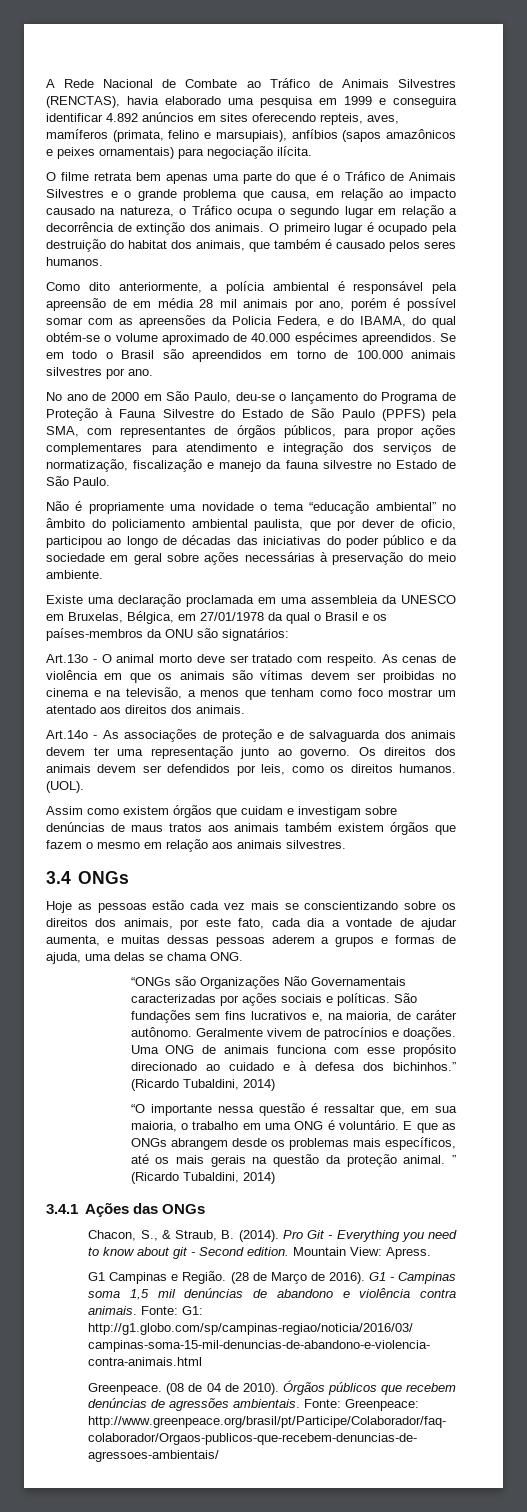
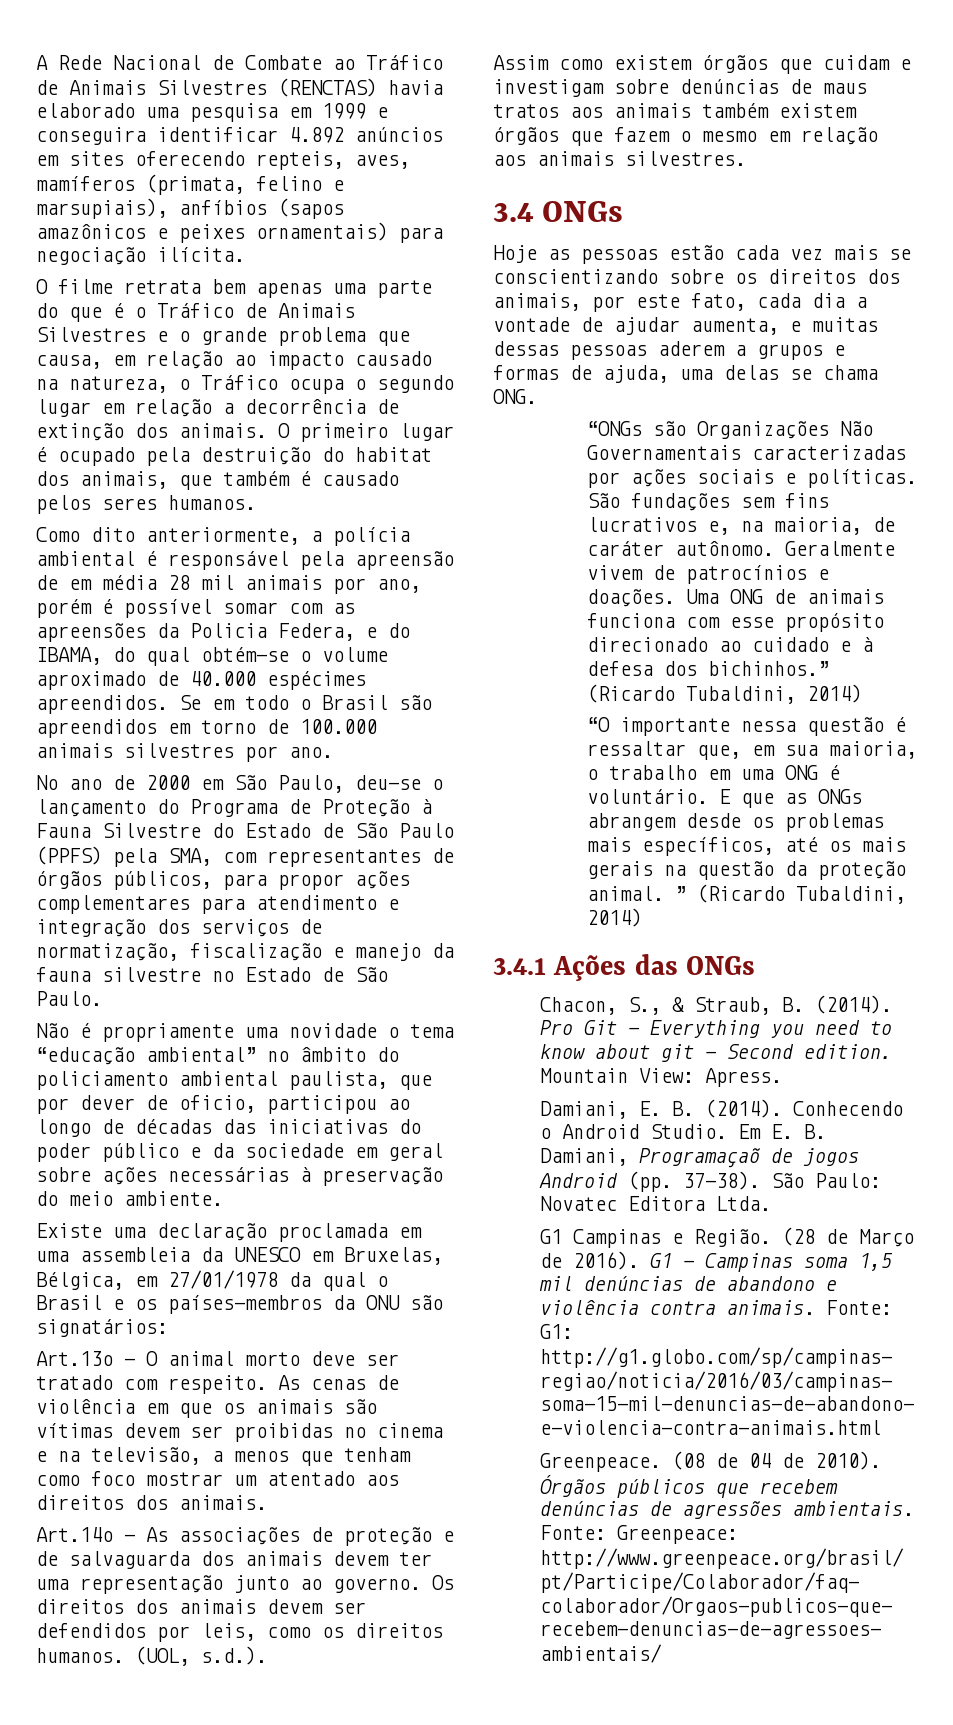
[46,96,120,108] (RENCTAS), -> [278,78,377,97] (RENCTAS)
[46,781,84,793] (UOL). -> [135,1646,267,1666] (UOL, s.d.).
(432, 1253) none -> [539,1099,903,1119] [539,1124,826,1139] [539,1148,859,1168] [538,1171,881,1192] [539,1196,771,1211] // Damiani, E. B. (2014). Conhecendo o Android Studio. Em E. B. Damiani, Programaçaõ de jogos Android (pp. 37-38). São Paulo: Novatec Editora Ltda.

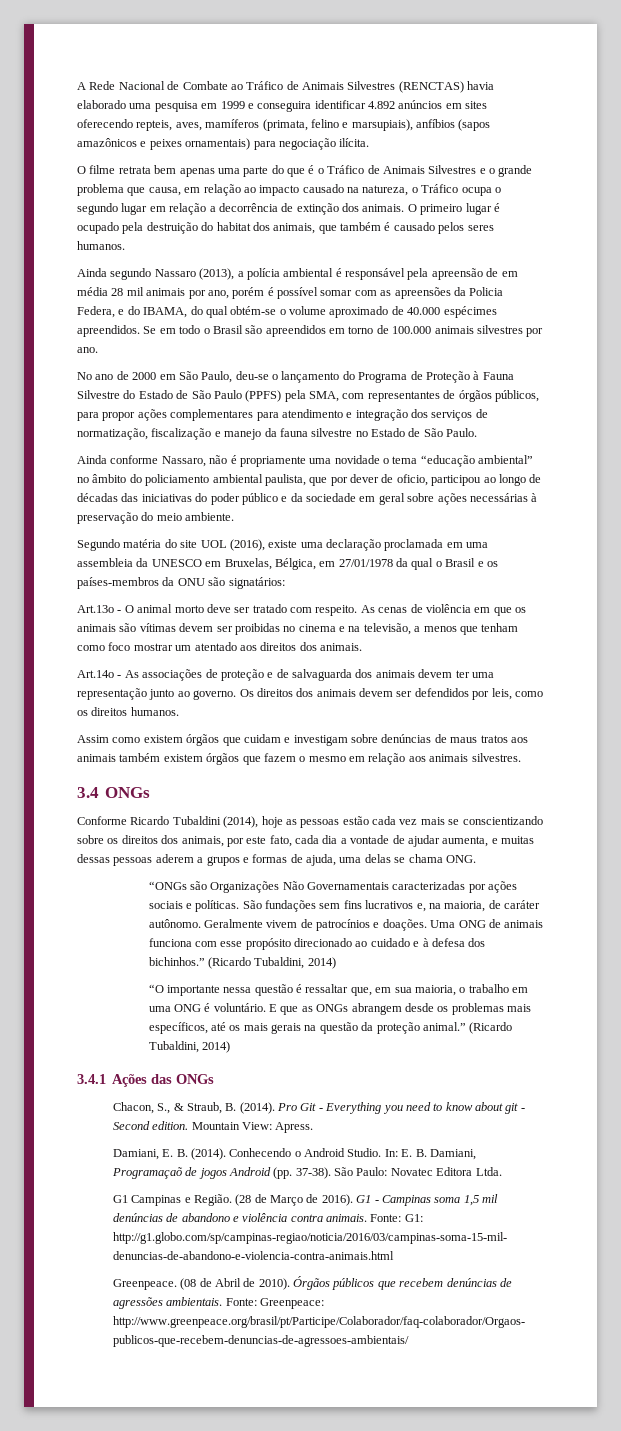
[36,527,300,545] Como dito anteriormente, -> [77,268,235,280] Ainda segundo Nassaro (2013),
[36,1023,69,1038] Não -> [77,455,228,467] Ainda conforme Nassaro, não
[36,1223,102,1238] Existe -> [77,539,298,551] Segundo matéria do site UOL (2016), existe
[135,1646,267,1666] (UOL, s.d.). -> (179, 711) none
[493,245,537,263] Hoje -> [77,816,283,828] Conforme Ricardo Tubaldini (2014), hoje
[586,886,686,901] animal. ” -> [422,1022,466,1031] animal.”
[737,1124,761,1139] Em -> [384,1149,398,1157] In:
[748,1453,771,1468] 04 -> [214,1278,241,1287] Abril

